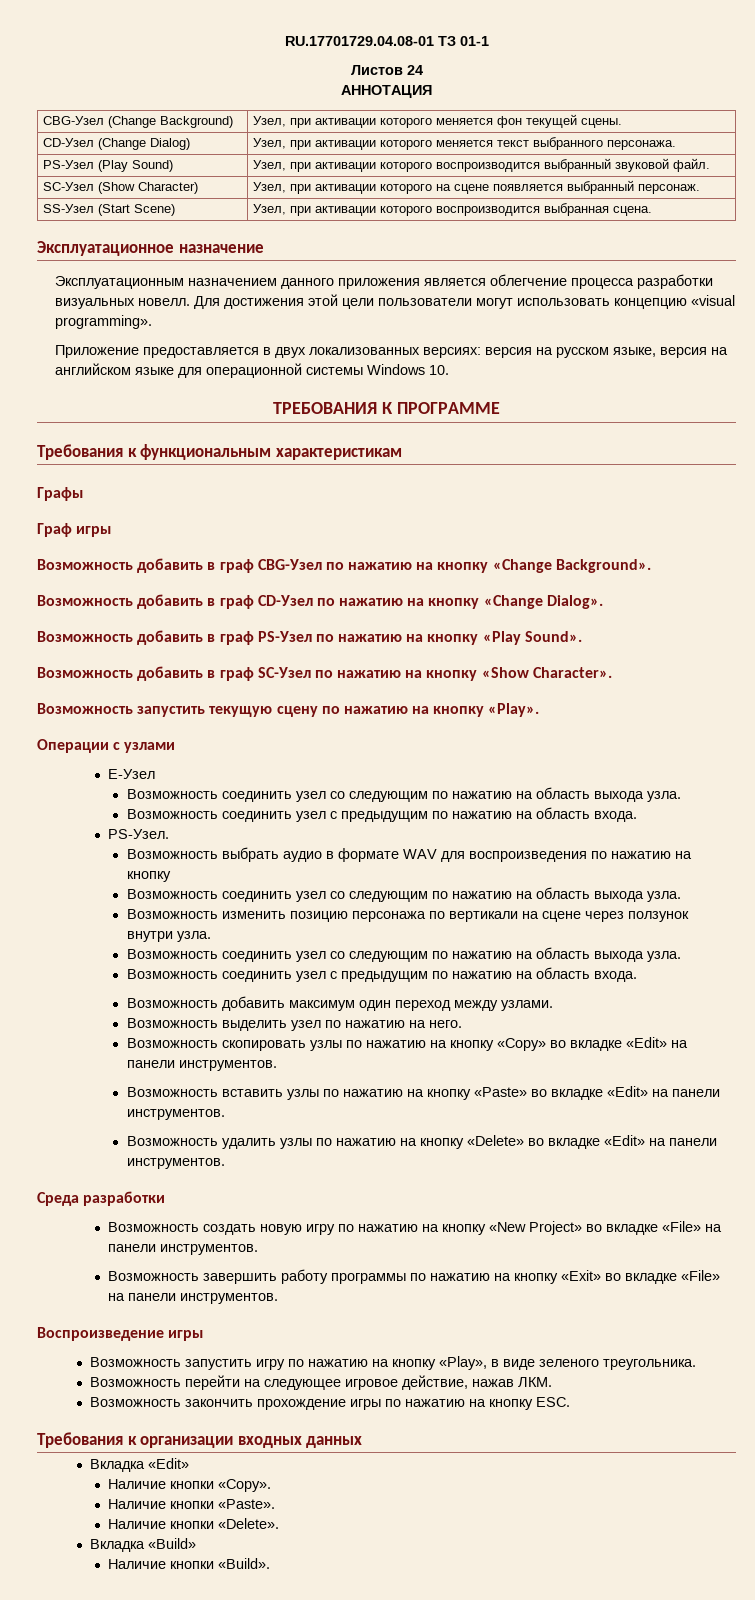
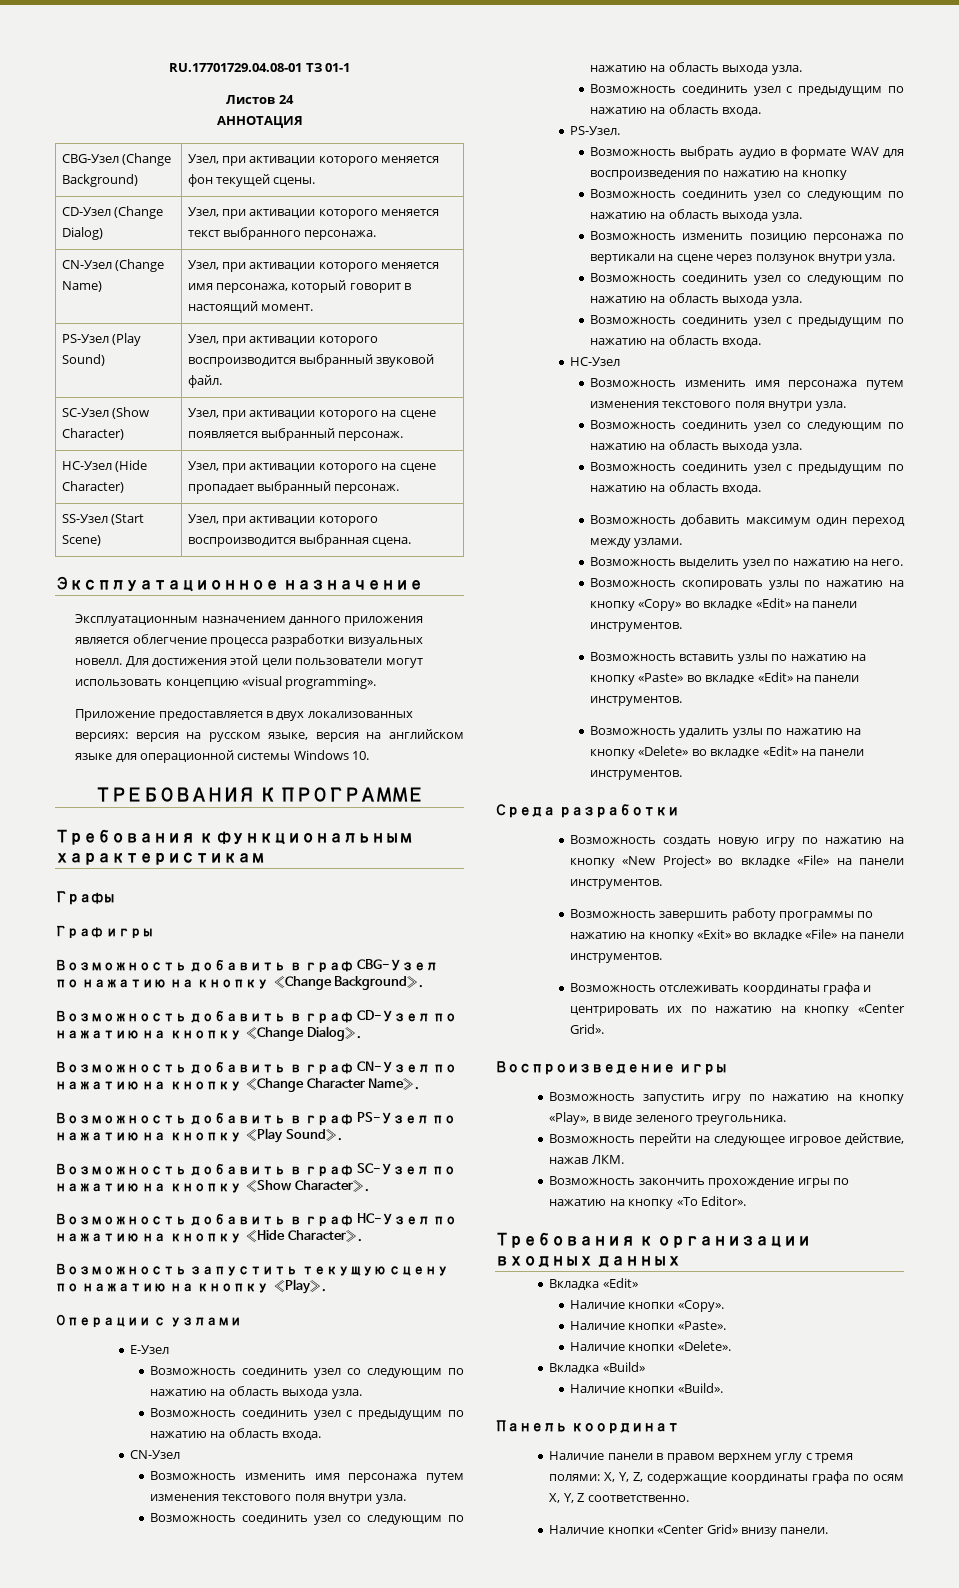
(676, 145) none -> [61,259,165,272] [61,281,102,292] [187,260,440,272] [187,280,412,293] [187,301,314,313] // CN-Узел (Change Name) | Узел, при активации которого меняется имя персонажа, который говорит в настоящий момент.
(700, 189) none -> [61,460,148,472] [61,481,124,493] [187,461,436,473] [187,481,400,494] // HC-Узел (Hide Character) | Узел, при активации которого на сцене пропадает выбранный персонаж.
(603, 602) none -> [55,1061,457,1075] [55,1077,419,1092] // Возможность добавить в граф CN-Узел по нажатию на кнопку «Change Character Name».
(612, 672) none -> [55,1213,457,1227] [55,1229,362,1243] // Возможность добавить в граф HC-Узел по нажатию на кнопку «Hide Character».
(637, 816) none -> [129,1450,180,1459] [150,1471,465,1483] [150,1494,406,1504] [150,1513,464,1525] [590,62,802,75] [590,84,904,96] [590,104,762,116] // CN-Узел // Возможность изменить имя персонажа путем изменения текстового поля внутри узла. // Возможность соединить узел cо следующим по нажатию на область выхода узла. // Возможность соединить узел с предыдущим по нажатию на область входа.
(637, 976) none -> [569,357,620,366] [590,378,904,390] [590,401,846,411] [590,420,904,432] [590,440,802,453] [590,462,904,474] [590,482,762,494] // HC-Узел // Возможность изменить имя персонажа путем изменения текстового поля внутри узла. // Возможность соединить узел cо следующим по нажатию на область выхода узла. // Возможность соединить узел с предыдущим по нажатию на область входа.
(279, 1298) none -> [569,982,872,995] [569,1004,905,1016] [569,1024,604,1034] // Возможность отслеживать координаты графа и центрировать их по нажатию на кнопку «Center Grid».
[535,1397,570,1407] ESC. -> [676,1196,746,1206] «To Editor».
(271, 1563) none -> [495,1420,679,1434] [549,1451,854,1463] [549,1471,904,1484] [549,1493,689,1503] [549,1524,829,1537] // Панель координат // Наличие панели в правом верхнем углу с тремя полями: X, Y, Z, содержащие координаты графа по осям X, Y, Z соответственно. // Наличие кнопки «Center Grid» внизу панели.

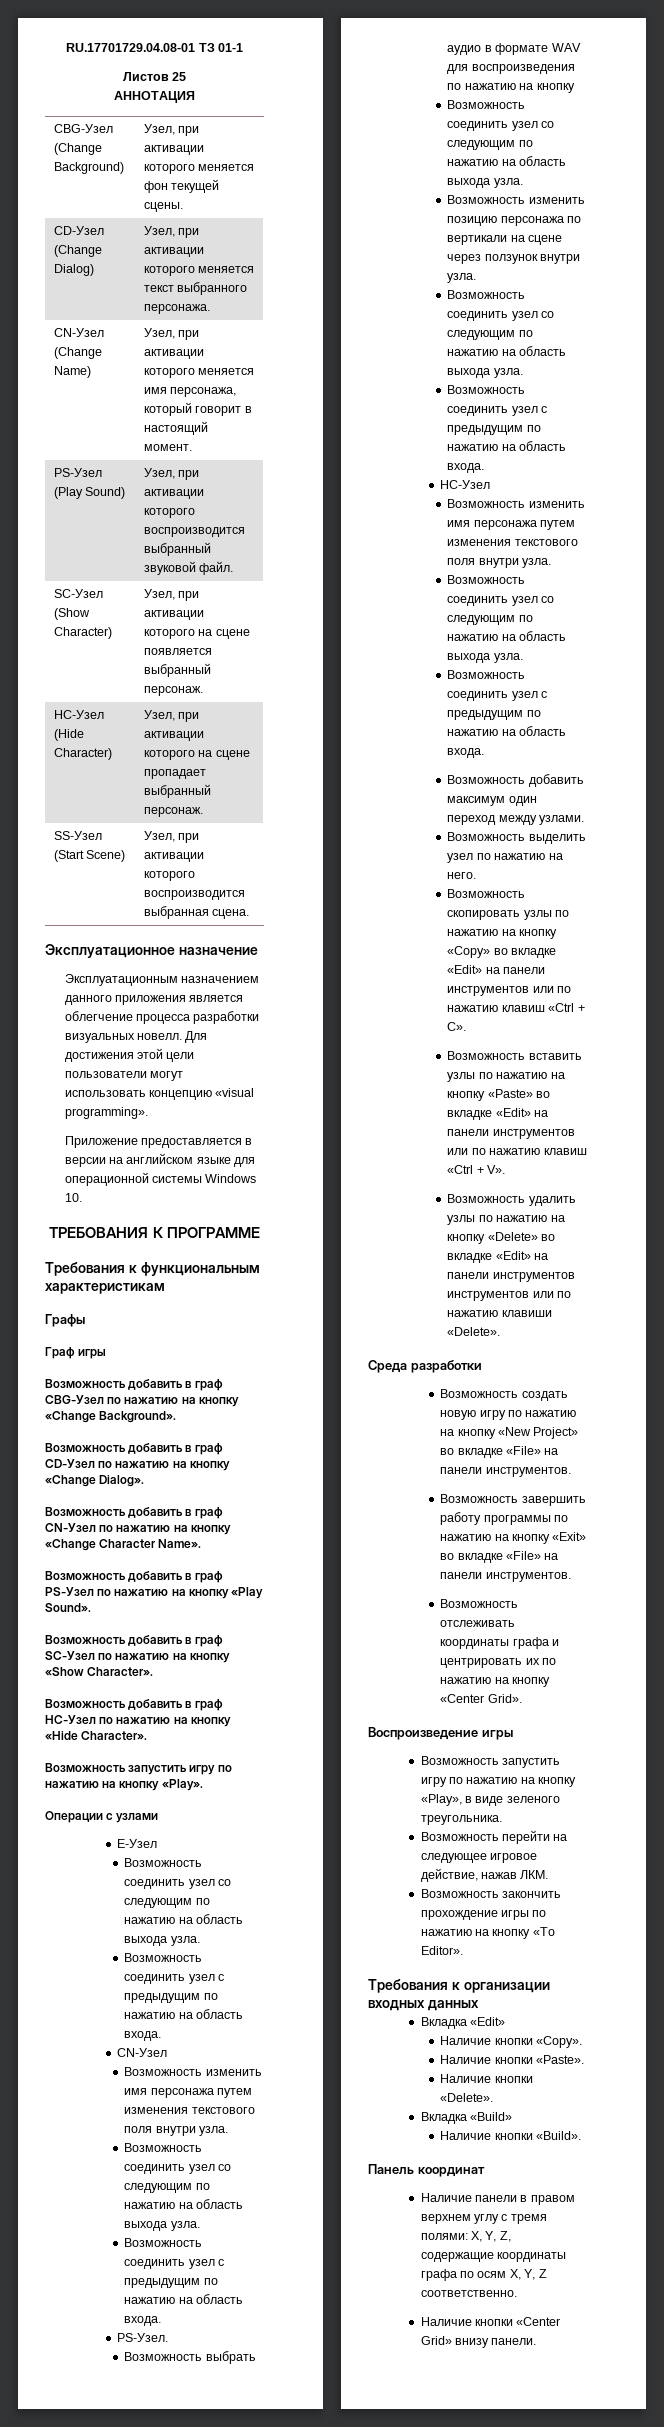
[278,95,294,104] 24 -> [172,72,187,81] 25
[276,711,413,721] [75,732,359,742] двух локализованных версиях: версия на русском языке, версия -> [64,1157,106,1167] версии
[301,1266,450,1276] текущую сцену -> [189,1765,216,1775] игру
[590,622,683,632] инструментов. -> [447,986,572,996] [447,1003,585,1012] [447,1022,467,1031] инструментов или по нажатию клавиш «Ctrl + C».
[590,696,683,706] инструментов. -> [492,1129,575,1139] [447,1148,587,1155] [447,1165,506,1174] инструментов или по нажатию клавиш «Ctrl + V».
[590,770,683,780] инструментов. -> [492,1272,575,1282] [447,1291,572,1301] [447,1310,552,1317] [447,1327,501,1336] инструментов инструментов или по нажатию клавиши «Delete».

